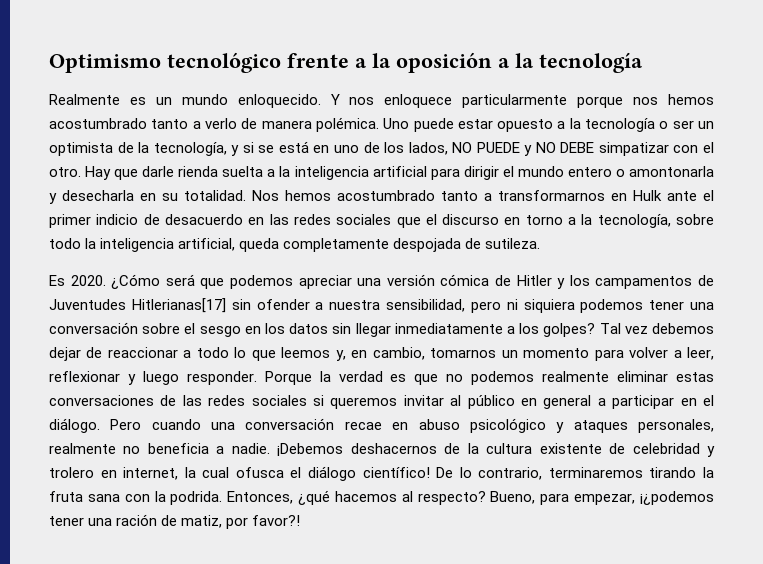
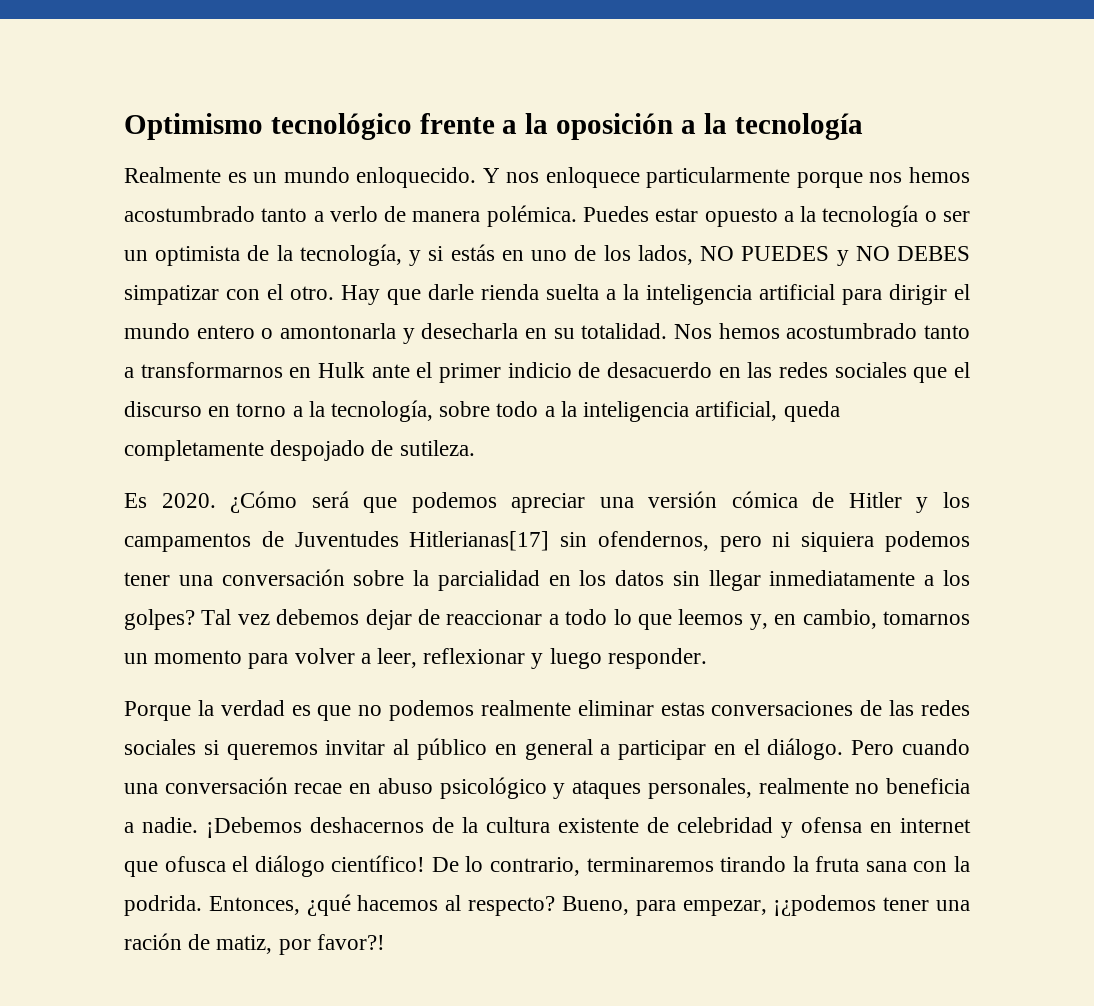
[383,118,454,132] Uno puede -> [583,206,649,222] Puedes
[258,141,309,153] se está -> [450,244,495,261] estás
[476,142,520,153] PUEDE -> [741,246,830,261] PUEDES
[560,142,595,153] DEBE -> [897,246,971,261] DEBES
(81, 243) none -> [544,406,555,417] a
[393,238,462,252] despojada -> [270,440,366,461] despojado
[256,299,465,312] ofender a nuestra sensibilidad, -> [597,531,709,551] ofendernos,
[184,323,241,337] el sesgo -> [413,570,540,591] la parcialidad
(257, 378) none -> (707, 658) //
[49,467,230,480] trolero en internet, la cual -> [801,817,971,833] [124,861,158,877] ofensa en internet que

